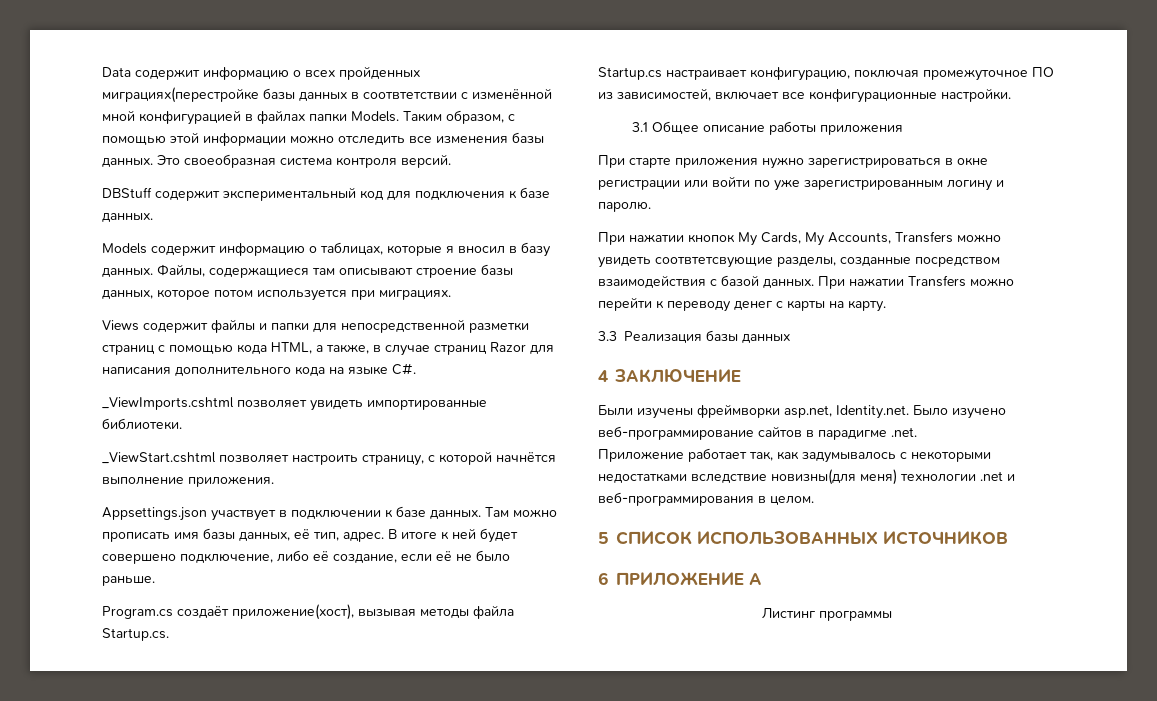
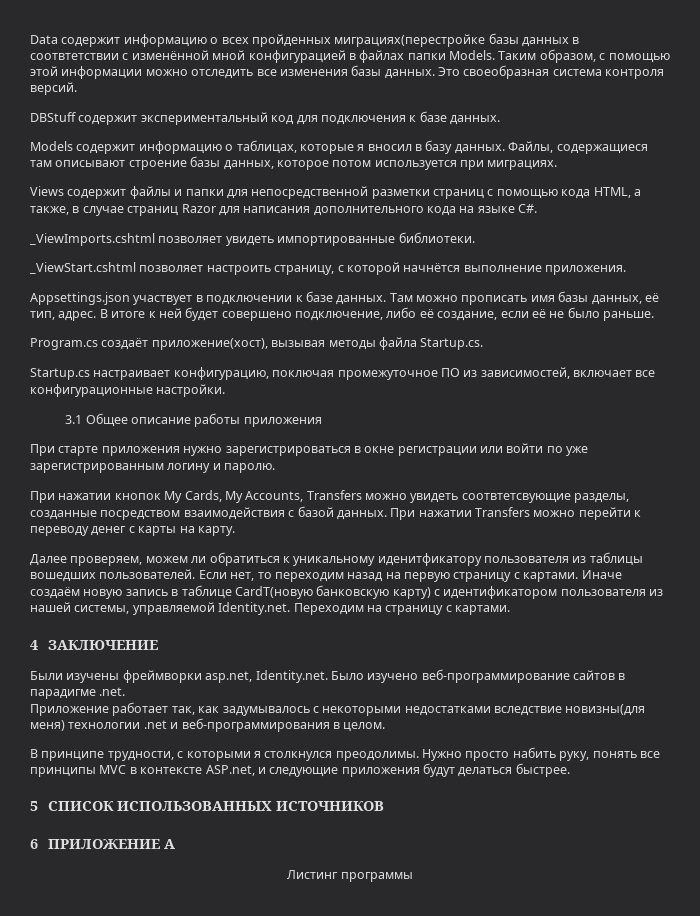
[598,330,790,343] 3.3 Реализация базы данных -> [30,552,643,566] [30,569,622,582] [30,585,664,599] [30,602,510,615] Далее проверяем, можем ли обратиться к уникальному иденитфикатору пользователя из таблицы вошедших пользователей. Если нет, то переходим назад на первую страницу с картами. Иначе создаём новую запись в таблице CardT(новую банковскую карту) с идентификатором пользователя из нашей системы, управляемой Identity.net. Переходим на страницу с картами.
(814, 500) none -> [30,747,660,761] [30,763,570,777] // В принципе трудности, с которыми я столкнулся преодолимы. Нужно просто набить руку, понять все принципы MVC в контексте ASP.net, и следующие приложения будут делаться быстрее.

